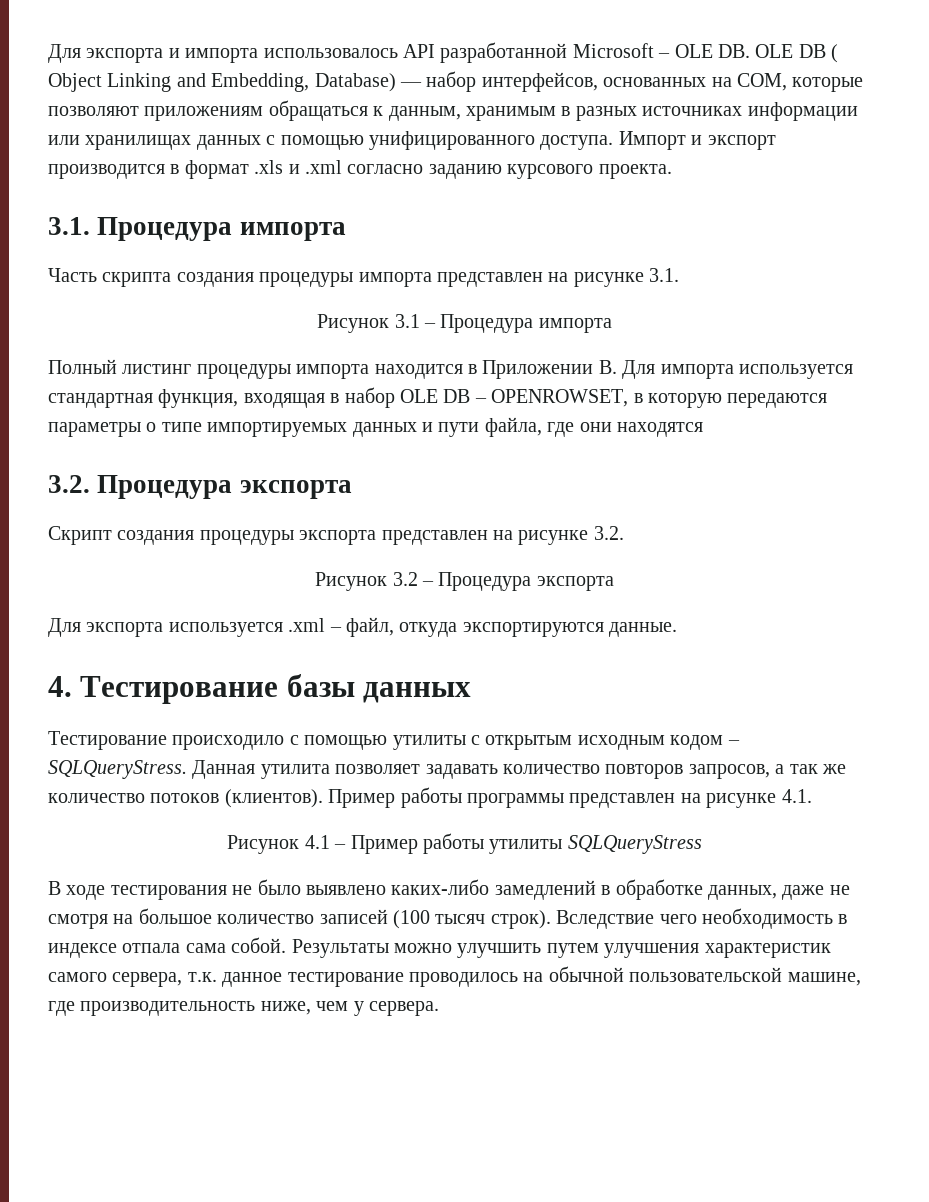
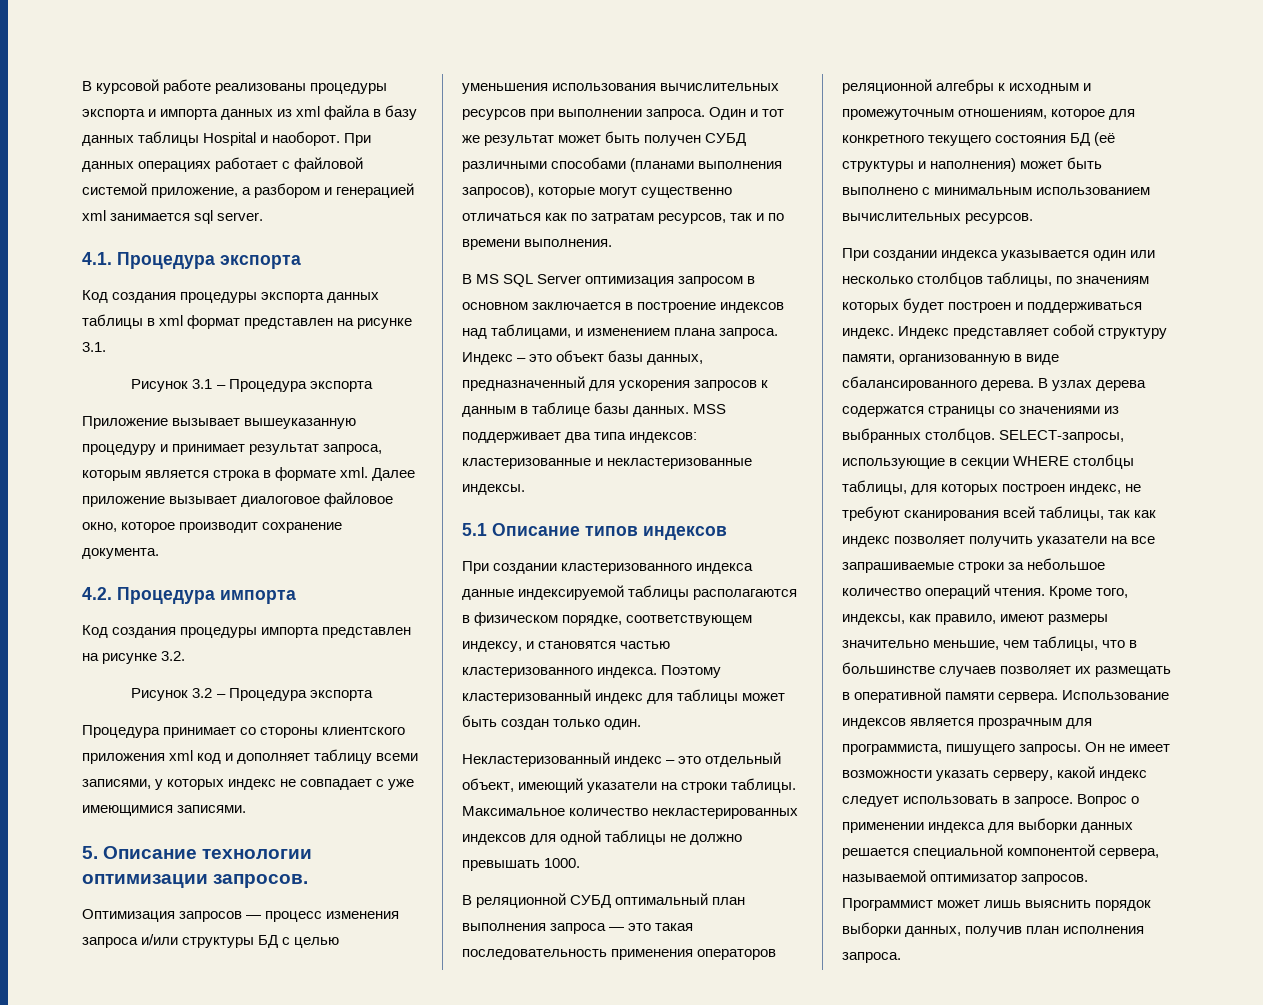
[48,42,839,63] [48,71,864,92] [48,100,858,121] [48,131,776,150] [48,160,672,179] [48,217,346,241] [48,268,432,287] Для экспорта и импорта использовалось API разработанной Microsoft – OLE DB. OLE DB ( Object Linking and Embedding, Database) — набор интерфейсов, основанных на COM, которые позволяют приложениям обращаться к данным, хранимым в разных источниках информации или хранилищах данных с помощью унифицированного доступа. Импорт и экспорт производится в формат .xls и .xml согласно заданию курсового проекта. // 3.1. Процедура импорта // Часть скрипта создания процедуры импорта -> [82,79,388,94] [82,105,418,120] [82,131,372,146] [82,157,364,172] [82,183,415,198] [82,210,264,224] [82,252,301,269] [82,290,380,303] [82,314,241,329] В курсовой работе реализованы процедуры экспорта и импорта данных из xml файла в базу данных таблицы Hospital и наоборот. При данных операциях работает с файловой системой приложение, а разбором и генерацией xml занимается sql server. // 4.1. Процедура экспорта // Код создания процедуры экспорта данных таблицы в xml формат
[538,318,612,333] [48,359,853,379] [48,387,828,408] [48,417,703,437] [48,475,352,499] [48,526,377,545] импорта // Полный листинг процедуры импорта находится в Приложении B. Для импорта используется стандартная функция, входящая в набор OLE DB – OPENROWSET, в которую передаются параметры о типе импортируемых данных и пути файла, где они находятся // 3.2. Процедура экспорта // Скрипт создания процедуры экспорта -> [309,381,373,392] [82,416,357,429] [82,444,383,455] [82,467,416,481] [82,492,394,507] [82,522,343,533] [82,548,159,559] [82,587,296,604] [82,625,320,638] экспорта // Приложение вызывает вышеуказанную процедуру и принимает результат запроса, которым является строка в формате xml. Далее приложение вызывает диалоговое файловое окно, которое производит сохранение документа. // 4.2. Процедура импорта // Код создания процедуры импорта
[48,617,678,637] [48,674,472,704] [48,731,740,750] [48,760,846,779] [48,787,812,808] [227,833,702,854] [48,879,850,900] [48,908,848,929] [48,937,831,958] [48,966,861,987] [48,1001,439,1016] Для экспорта используется .xml – файл, откуда экспортируются данные. // 4. Тестирование базы данных // Тестирование происходило с помощью утилиты с открытым исходным кодом – SQLQueryStress. Данная утилита позволяет задавать количество повторов запросов, а так же количество потоков (клиентов). Пример работы программы представлен на рисунке 4.1. // Рисунок 4.1 – Пример работы утилиты SQLQueryStress // В ходе тестирования не было выявлено каких-либо замедлений в обработке данных, даже не смотря на большое количество записей (100 тысяч строк). Вследствие чего необходимость в индексе отпала сама собой. Результаты можно улучшить путем улучшения характеристик самого сервера, т.к. данное тестирование проводилось на обычной пользовательской машине, где производительность ниже, чем у сервера. -> [82,725,406,738] [82,749,419,764] [82,779,415,790] [82,805,247,816] [82,846,313,859] [82,874,309,888] [82,909,400,922] [82,934,340,948] [462,83,780,94] [462,107,785,120] [462,131,747,146] [462,157,783,172] [462,184,733,198] [462,213,785,224] [462,239,613,250] [462,274,756,287] [462,302,785,313] [462,324,779,339] [462,350,704,365] [462,376,769,391] [462,402,727,417] [462,432,698,443] [462,458,753,469] [462,484,525,495] [462,523,727,540] [462,561,754,574] [462,585,798,600] [462,612,753,626] [462,641,671,652] [462,665,722,678] [462,689,786,704] [462,715,642,730] [462,752,782,767] [462,778,797,793] [462,806,799,819] [462,830,743,845] [462,858,581,871] [462,893,746,908] [462,923,694,934] [462,949,777,960] [842,79,1092,94] [842,109,1136,120] [842,132,1116,146] [842,157,1103,172] [842,187,1151,195] [842,213,1034,224] [842,248,1156,261] [842,272,1150,287] [842,298,1143,313] [842,324,1168,339] [842,354,1060,365] [842,376,1147,391] [842,406,1120,417] [842,428,1125,443] [842,454,1135,469] [842,480,1142,495] [842,506,1157,521] [842,536,1156,547] [842,558,1106,573] [842,584,1129,599] [842,614,1109,625] [842,636,1138,651] [842,662,1172,677] [842,688,1170,703] [842,718,1093,729] [842,742,1171,755] [842,766,1148,781] [842,794,1140,807] [842,818,1134,833] [842,844,1160,859] [842,870,1089,885] [842,898,1152,911] [842,922,1145,937] [842,952,901,963] Процедура принимает со стороны клиентского приложения xml код и дополняет таблицу всеми записями, у которых индекс не совпадает с уже имеющимися записями. // 5. Описание технологии оптимизации запросов. // Оптимизация запросов — процесс изменения запроса и/или структуры БД с целью уменьшения использования вычислительных ресурсов при выполнении запроса. Один и тот же результат может быть получен СУБД различными способами (планами выполнения запросов), которые могут существенно отличаться как по затратам ресурсов, так и по времени выполнения. // В MS SQL Server оптимизация запросом в основном заключается в построение индексов над таблицами, и изменением плана запроса. Индекс – это объект базы данных, предназначенный для ускорения запросов к данным в таблице базы данных. MSS поддерживает два типа индексов: кластеризованные и некластеризованные индексы. // 5.1 Описание типов индексов // При создании кластеризованного индекса данные индексируемой таблицы располагаются в физическом порядке, соответствующем индексу, и становятся частью кластеризованного индекса. Поэтому кластеризованный индекс для таблицы может быть создан только один. // Некластеризованный индекс – это отдельный объект, имеющий указатели на строки таблицы. Максимальное количество некластерированных индексов для одной таблицы не должно превышать 1000. // В реляционной СУБД оптимальный план выполнения запроса — это такая последовательность применения операторов реляционной алгебры к исходным и промежуточным отношениям, которое для конкретного текущего состояния БД (её структуры и наполнения) может быть выполнено с минимальным использованием вычислительных ресурсов. // При создании индекса указывается один или несколько столбцов таблицы, по значениям которых будет построен и поддерживаться индекс. Индекс представляет собой структуру памяти, организованную в виде сбалансированного дерева. В узлах дерева содержатся страницы со значениями из выбранных столбцов. SELECT-запросы, использующие в секции WHERE столбцы таблицы, для которых построен индекс, не требуют сканирования всей таблицы, так как индекс позволяет получить указатели на все запрашиваемые строки за небольшое количество операций чтения. Кроме того, индексы, как правило, имеют размеры значительно меньшие, чем таблицы, что в большинстве случаев позволяет их размещать в оперативной памяти сервера. Использование индексов является прозрачным для программиста, пишущего запросы. Он не имеет возможности указать серверу, какой индекс следует использовать в запросе. Вопрос о применении индекса для выборки данных решается специальной компонентой сервера, называемой оптимизатор запросов. Программист может лишь выяснить порядок выборки данных, получив план исполнения запроса.

